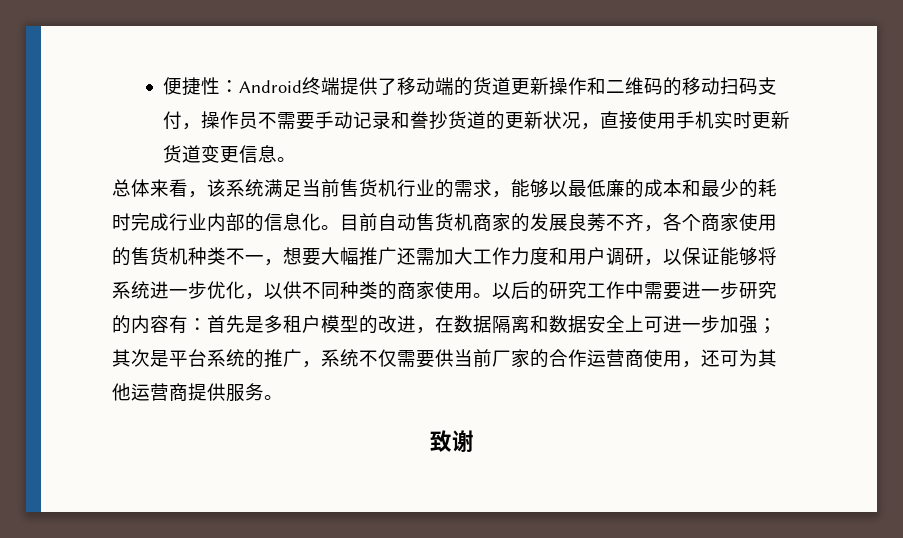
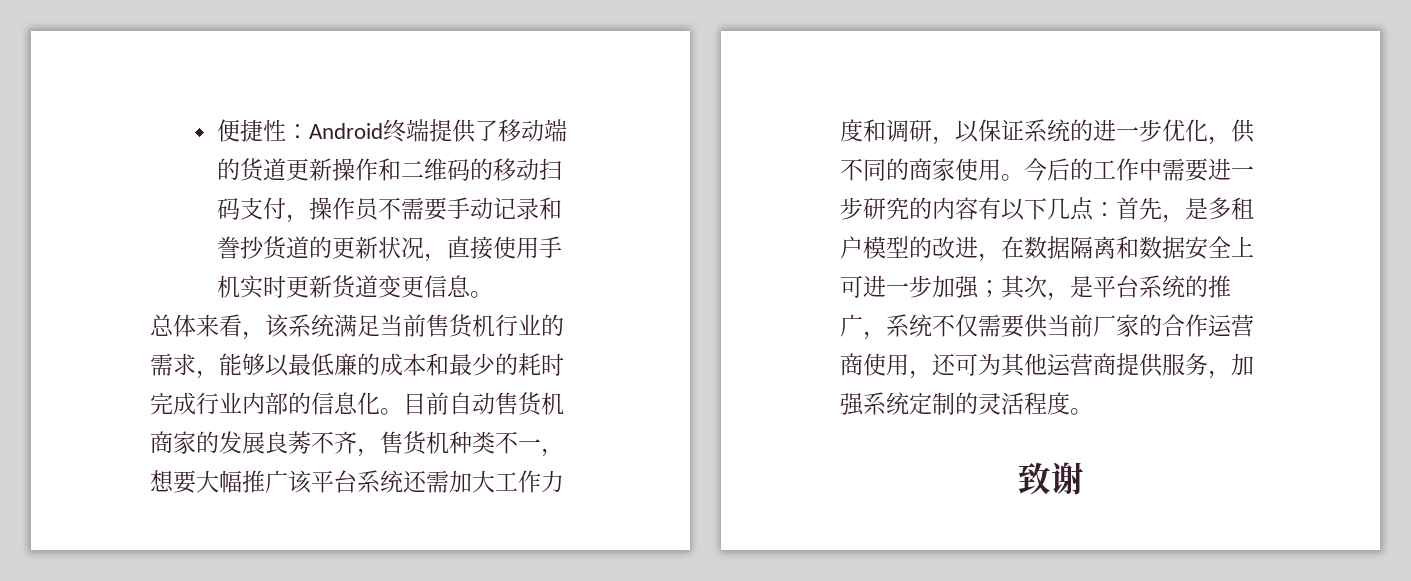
[663,213,777,232] [112,247,131,266] 各个商家使用的 -> (380, 452) none
(397, 256) none -> [288,470,403,494] 该平台系统
[568,247,606,265] 用户 -> (886, 130) none
[720,247,777,266] [112,281,150,299] 能够将系统 -> [1024,119,1093,142] 系统的
[264,281,378,300] 以供不同种类 -> [1231,119,1255,143] [840,158,886,181] 供不同
[492,281,587,300] 以后的研究 -> [1024,158,1093,181] 今后的
[188,315,245,333] ：首先 -> [1001,197,1185,223] 以下几点：首先，
(150, 358) none -> [1047,292,1070,301] ，
(264, 392) none -> [1208,353,1254,379] [840,392,1070,416] ，加强系统定制的灵活程度

